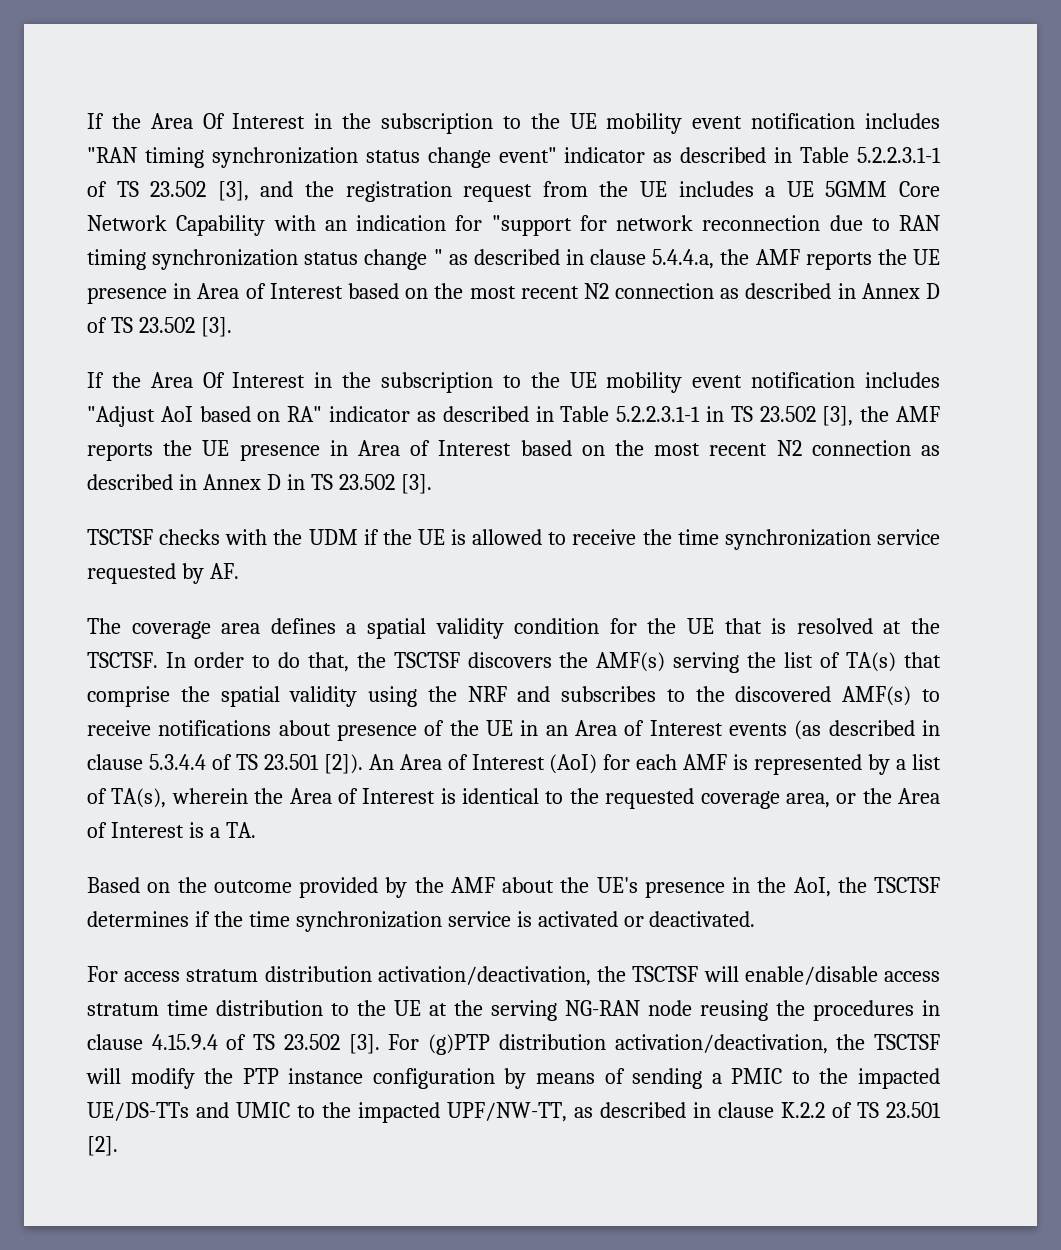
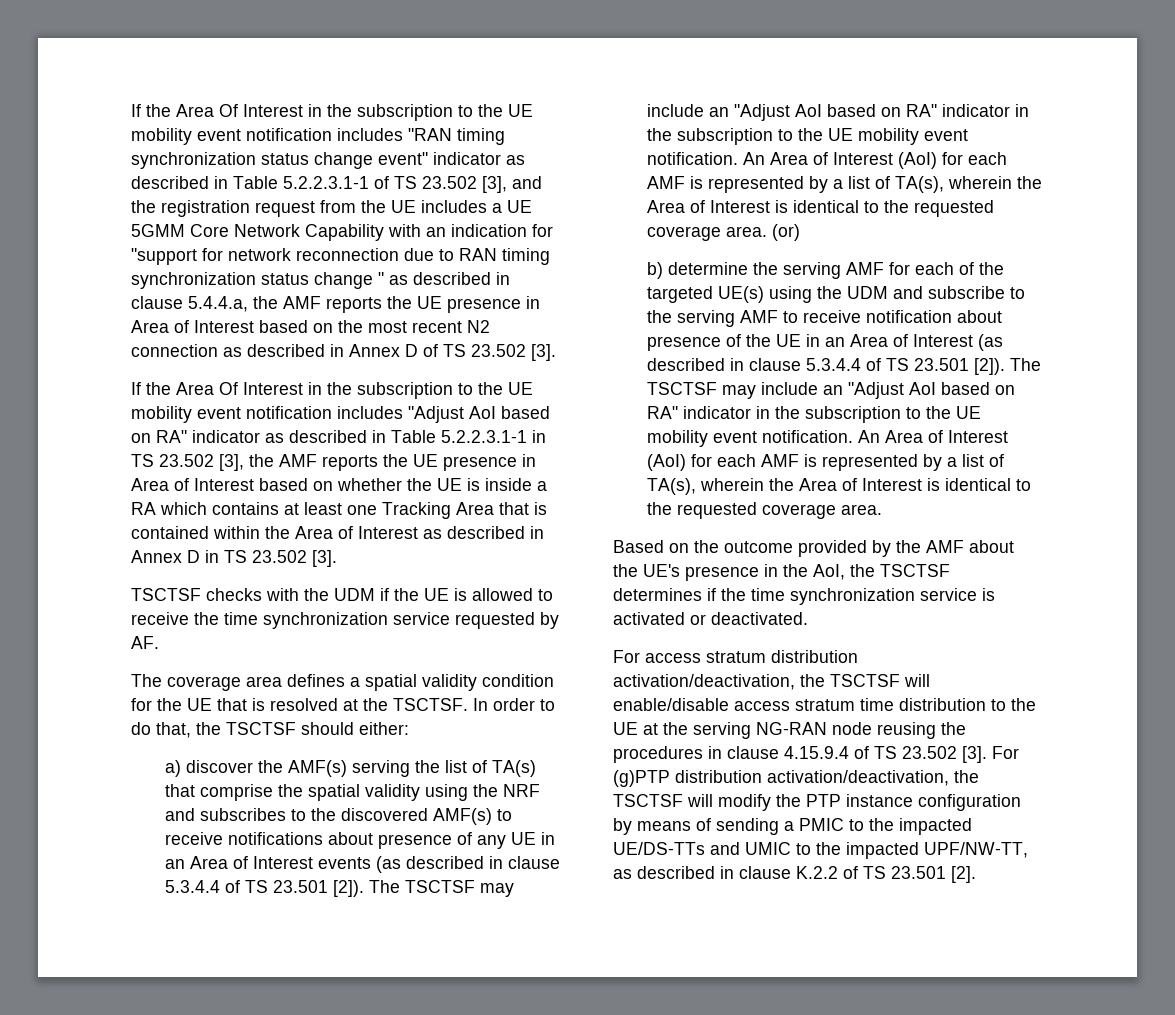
[615,440,911,456] the most recent N2 connection -> [337,478,547,491] [131,502,547,519] [131,526,418,539] whether the UE is inside a RA which contains at least one Tracking Area that is contained within the Area of Interest
[467,652,552,668] discovers -> [301,722,409,735] [165,760,254,777] should either: // a) discover
[449,720,479,736] the -> [477,835,507,849] any
(363, 764) none -> [369,880,515,897] [647,104,1030,121] [647,128,969,145] [647,152,739,165] The TSCTSF may include an "Adjust AoI based on RA" indicator in the subscription to the UE mobility event notification.
[785,788,940,808] [87,822,256,838] area, or the Area of Interest is a TA. -> [726,224,801,241] [647,262,1005,279] [647,286,1026,303] [647,310,1003,327] [647,334,1004,351] [647,358,1042,375] [647,382,1016,399] [647,406,982,423] [647,430,1009,447] [647,454,1005,471] [647,478,1032,495] [647,502,883,519] area. (or) // b) determine the serving AMF for each of the targeted UE(s) using the UDM and subscribe to the serving AMF to receive notification about presence of the UE in an Area of Interest (as described in clause 5.3.4.4 of TS 23.501 [2]). The TSCTSF may include an "Adjust AoI based on RA" indicator in the subscription to the UE mobility event notification. An Area of Interest (AoI) for each AMF is represented by a list of TA(s), wherein the Area of Interest is identical to the requested coverage area.

